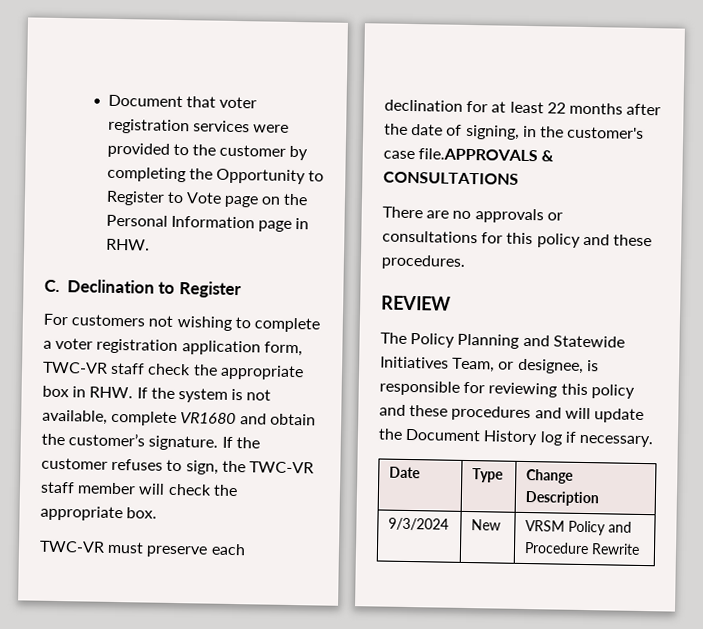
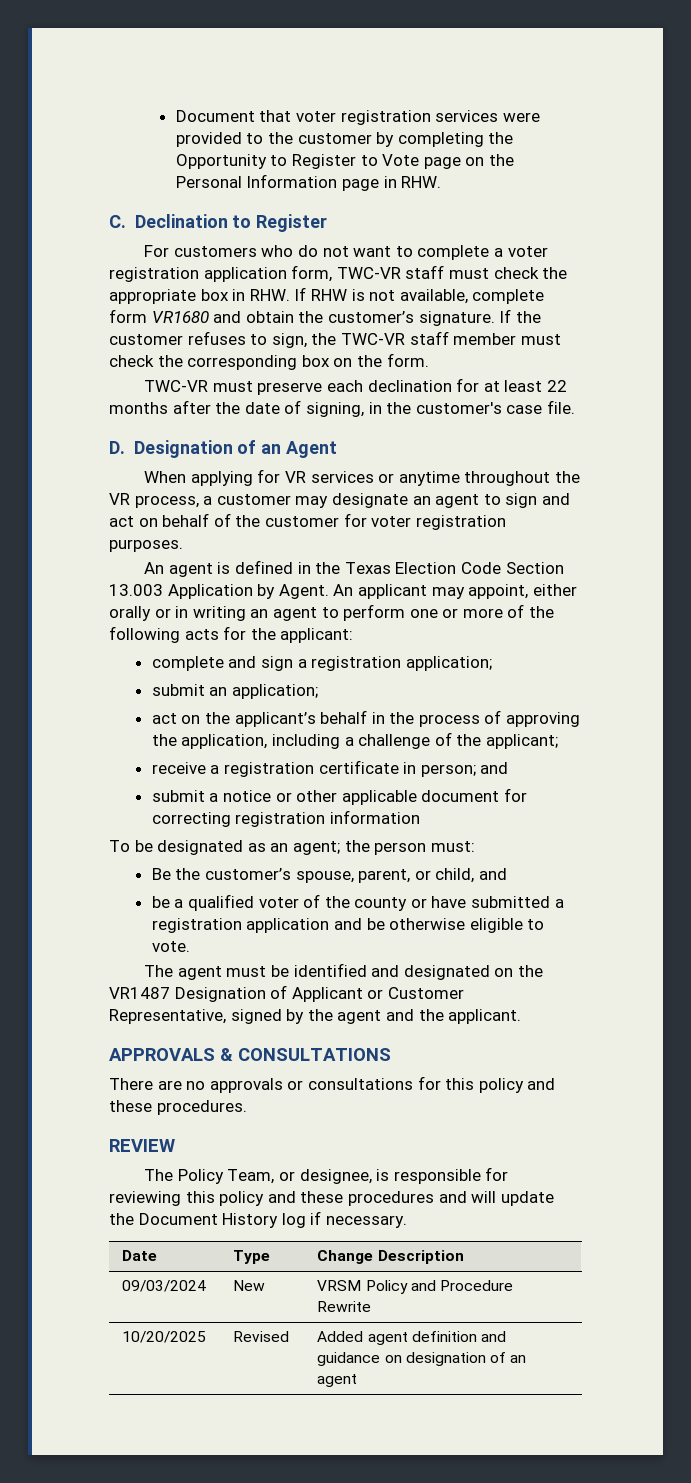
[148,315,232,331] not wishing -> [261,245,392,257] who do not want
(146, 368) none -> [448,268,489,279] must
[150,387,228,403] the system -> [310,289,347,301] RHW
(178, 418) none -> [109,309,147,323] form
[138,483,238,497] [40,505,158,522] will check the appropriate box. -> [520,334,561,345] [109,353,429,370] must check the corresponding box on the form.
[418,148,539,162] file.APPROVALS -> [546,400,575,414] [109,440,338,458] [144,469,580,486] [109,493,570,508] [109,513,506,530] [109,539,183,552] [144,560,564,577] [109,584,577,599] [109,604,555,621] [109,626,354,643] [151,656,492,671] [151,684,318,699] [151,710,581,727] [151,732,558,749] [151,760,509,777] [151,788,527,805] [151,810,420,827] [109,840,475,855] [151,868,507,883] [151,894,564,911] [151,918,545,933] [151,941,190,952] [144,963,543,980] [109,985,464,1002] [109,1009,522,1024] [109,1048,215,1061] file. // D. Designation of an Agent // When applying for VR services or anytime throughout the VR process, a customer may designate an agent to sign and act on behalf of the customer for voter registration purposes. // An agent is defined in the Texas Election Code Section 13.003 Application by Agent. An applicant may appoint, either orally or in writing an agent to perform one or more of the following acts for the applicant: // complete and sign a registration application; // submit an application; // act on the applicant’s behalf in the process of approving the application, including a challenge of the applicant; // receive a registration certificate in person; and // submit a notice or other applicable document for correcting registration information // To be designated as an agent; the person must: // Be the customer’s spouse, parent, or child, and // be a qualified voter of the county or have submitted a registration application and be otherwise eligible to vote. // The agent must be identified and designated on the VR1487 Designation of Applicant or Customer Representative, signed by the agent and the applicant. // APPROVALS
[457,333,625,349] [380,356,449,369] Planning and Statewide Initiatives -> (224, 1176) none
[388,517,450,531] 9/3/2024 -> [122,1280,207,1292] 09/03/2024
(641, 549) none -> [122,1331,207,1343] [233,1331,290,1342] [317,1331,506,1345] [317,1352,527,1366] [317,1374,358,1387] // 10/20/2025 | Revised | Added agent definition and guidance on designation of an agent

